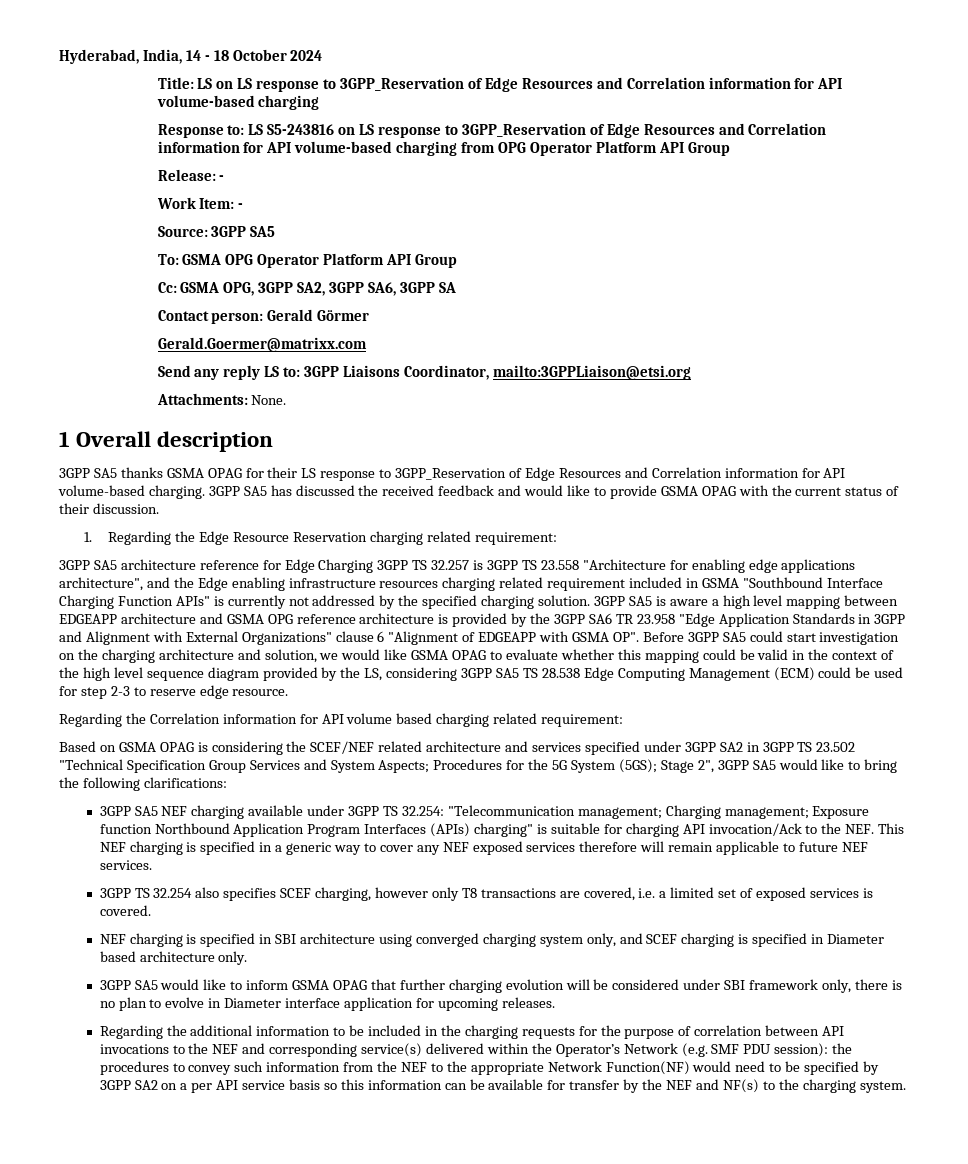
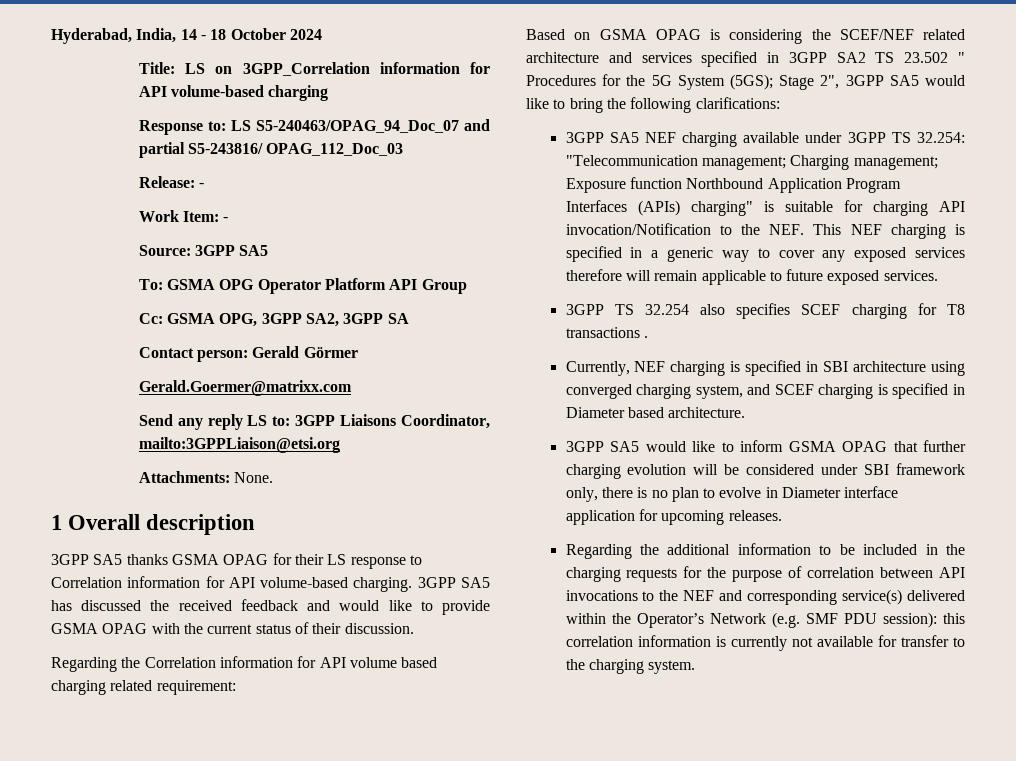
[237,77,705,92] LS response to 3GPP_Reservation of Edge Resources and Correlation -> [242,62,370,76] 3GPP_Correlation
[267,123,827,138] [157,141,730,156] S5-243816 on LS response to 3GPP_Reservation of Edge Resources and Correlation information for API volume-based charging from OPG Operator Platform API Group -> [255,119,491,133] [138,142,404,158] S5-240463/OPAG_94_Doc_07 and partial S5-243816/ OPAG_112_Doc_03
[368,282,435,296] SA6, 3GPP -> (384, 318) none
[395,467,648,481] 3GPP_Reservation of Edge Resources and -> (422, 560) none
[83,531,557,545] [59,559,856,573] [59,577,883,591] [59,595,899,609] [59,613,906,627] [59,631,900,645] [59,649,895,663] [59,667,904,681] [59,685,289,699] // 1. Regarding the Edge Resource Reservation charging related requirement: // 3GPP SA5 architecture reference for Edge Charging 3GPP TS 32.257 is 3GPP TS 23.558 "Architecture for enabling edge applications architecture", and the Edge enabling infrastructure resources charging related requirement included in GSMA "Southbound Interface Charging Function APIs" is currently not addressed by the specified charging solution. 3GPP SA5 is aware a high level mapping between EDGEAPP architecture and GSMA OPG reference architecture is provided by the 3GPP SA6 TR 23.958 "Edge Application Standards in 3GPP and Alignment with External Organizations" clause 6 "Alignment of EDGEAPP with GSMA OP". Before 3GPP SA5 could start investigation on the charging architecture and solution, we would like GSMA OPAG to evaluate whether this mapping could be valid in the context of the high level sequence diagram provided by the LS, considering 3GPP SA5 TS 28.538 Edge Computing Management (ECM) could be used for step 2-3 to reserve edge resource. -> (414, 628) none
[643,741,856,752] [59,759,430,773] under 3GPP SA2 in 3GPP TS 23.502 "Technical Specification Group Services and System Aspects; -> [767,52,965,63] in 3GPP SA2 TS 23.502 "
[708,823,802,836] invocation/Ack -> [565,223,711,235] invocation/Notification
[442,842,469,852] NEF -> (846, 256) none
[841,842,868,852] NEF -> [827,270,880,285] exposed
[315,887,873,901] [99,905,151,916] charging, however only T8 transactions are covered, i.e. a limited set of exposed services is covered. // -> [851,303,965,319] [565,327,648,338] [565,361,630,376] charging for T8 transactions . // Currently,
[539,933,616,947] system only, -> [695,385,743,399] system,
[139,951,248,965] architecture only. -> [668,407,746,418] architecture.
[832,1043,853,1054] [99,1061,880,1075] [99,1079,759,1093] the procedures to convey such information from the NEF to the appropriate Network Function(NF) would need to be specified by 3GPP SA2 on a per API service basis so this information can be available for transfer by the NEF and NF(s) -> [943,613,965,624] [565,635,949,651] this correlation information is currently not available for transfer

